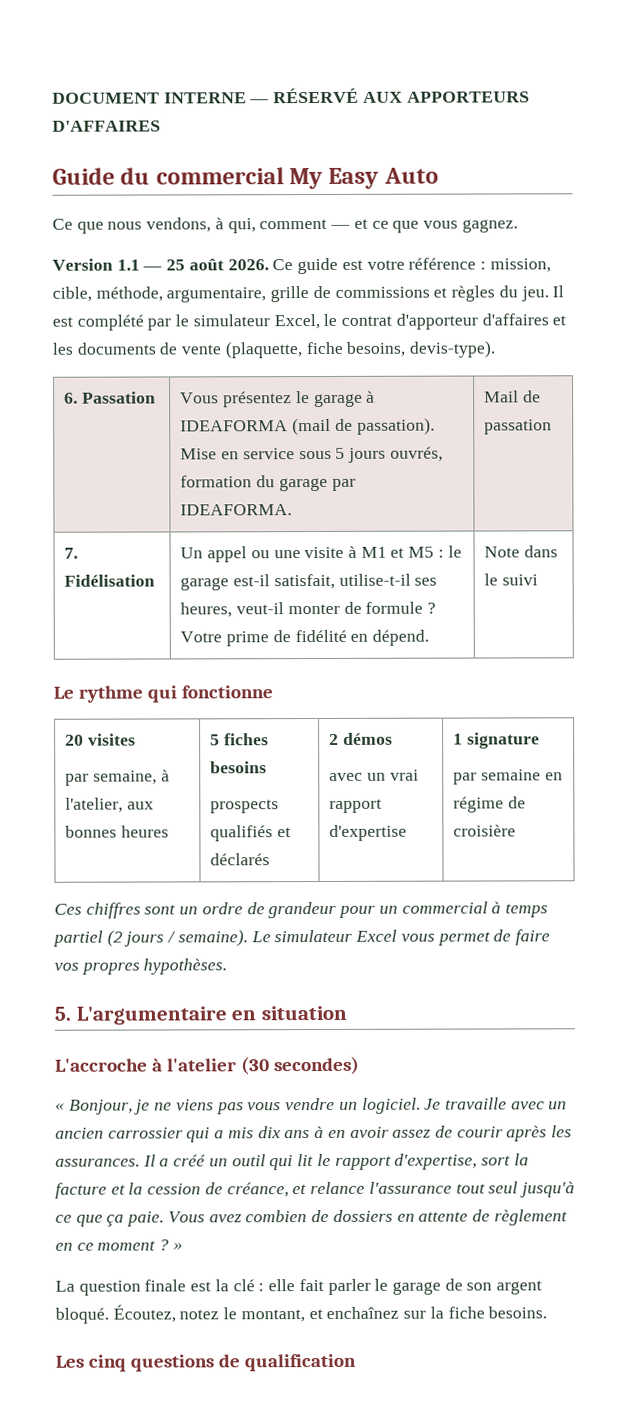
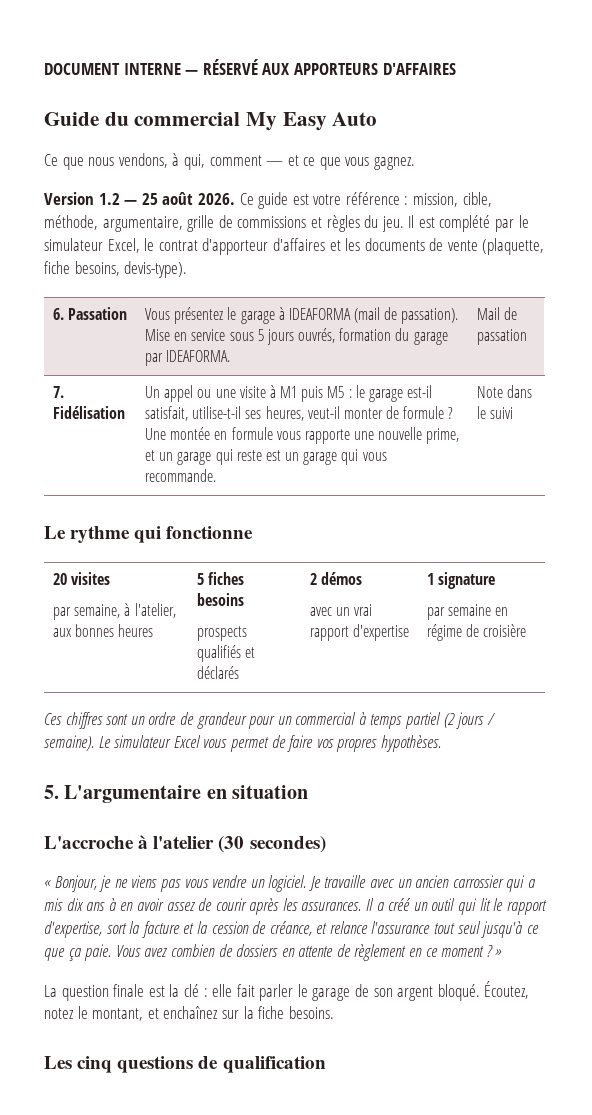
[116,259,140,271] 1.1 -> [98,193,120,205] 1.2
[390,547,405,558] et -> [301,386,324,402] puis
[180,629,430,647] Votre prime de fidélité en dépend. -> [144,427,460,444] [144,449,387,465] [144,469,216,482] Une montée en formule vous rapporte une nouvelle prime, et un garage qui reste est un garage qui vous recommande.

